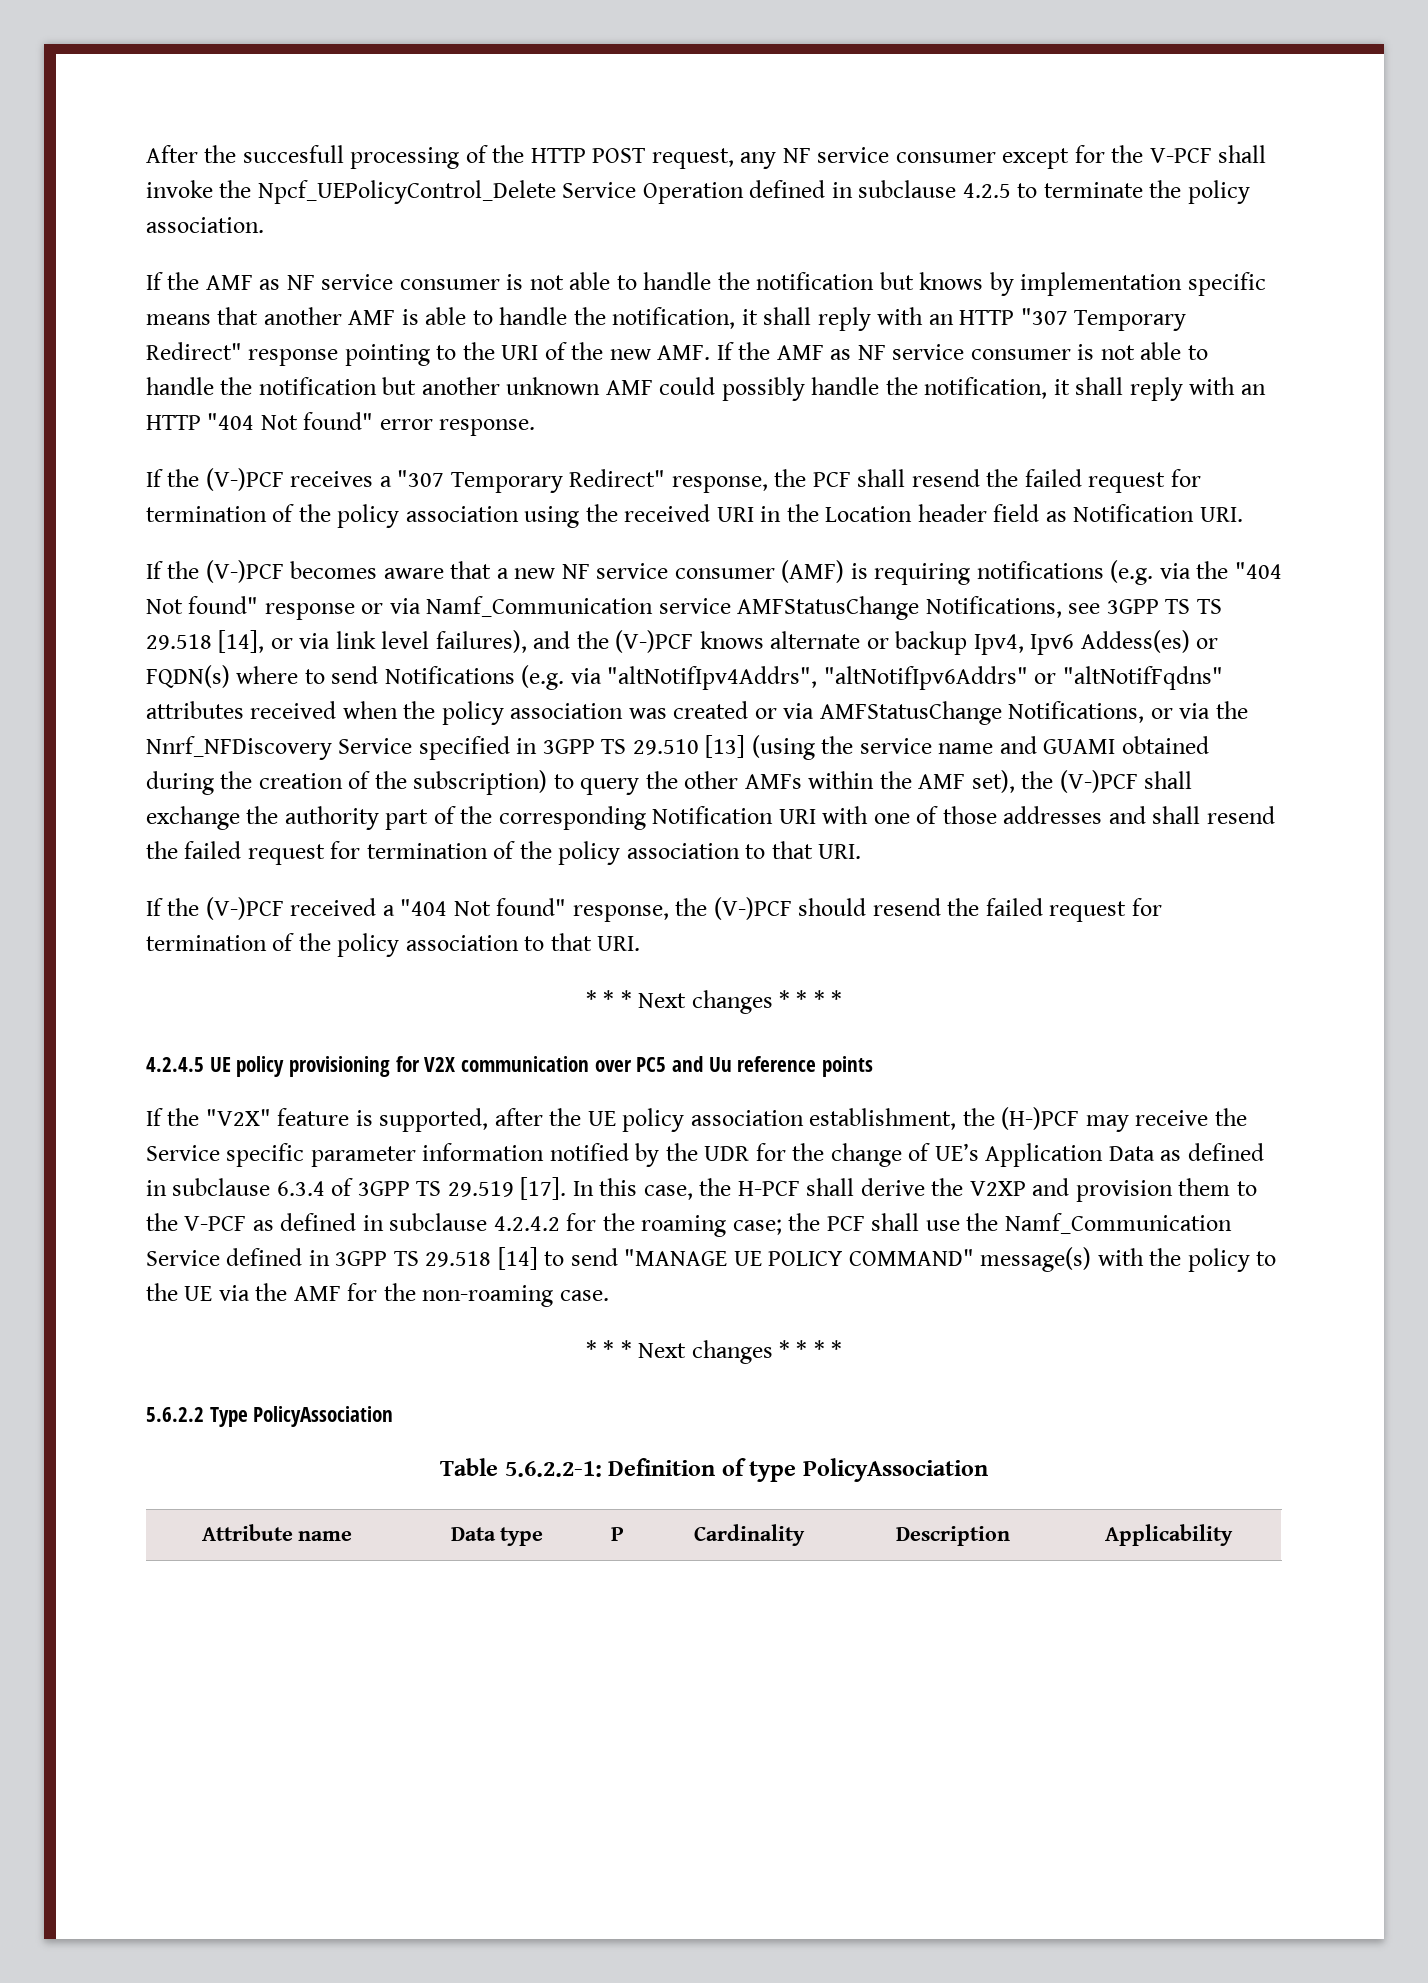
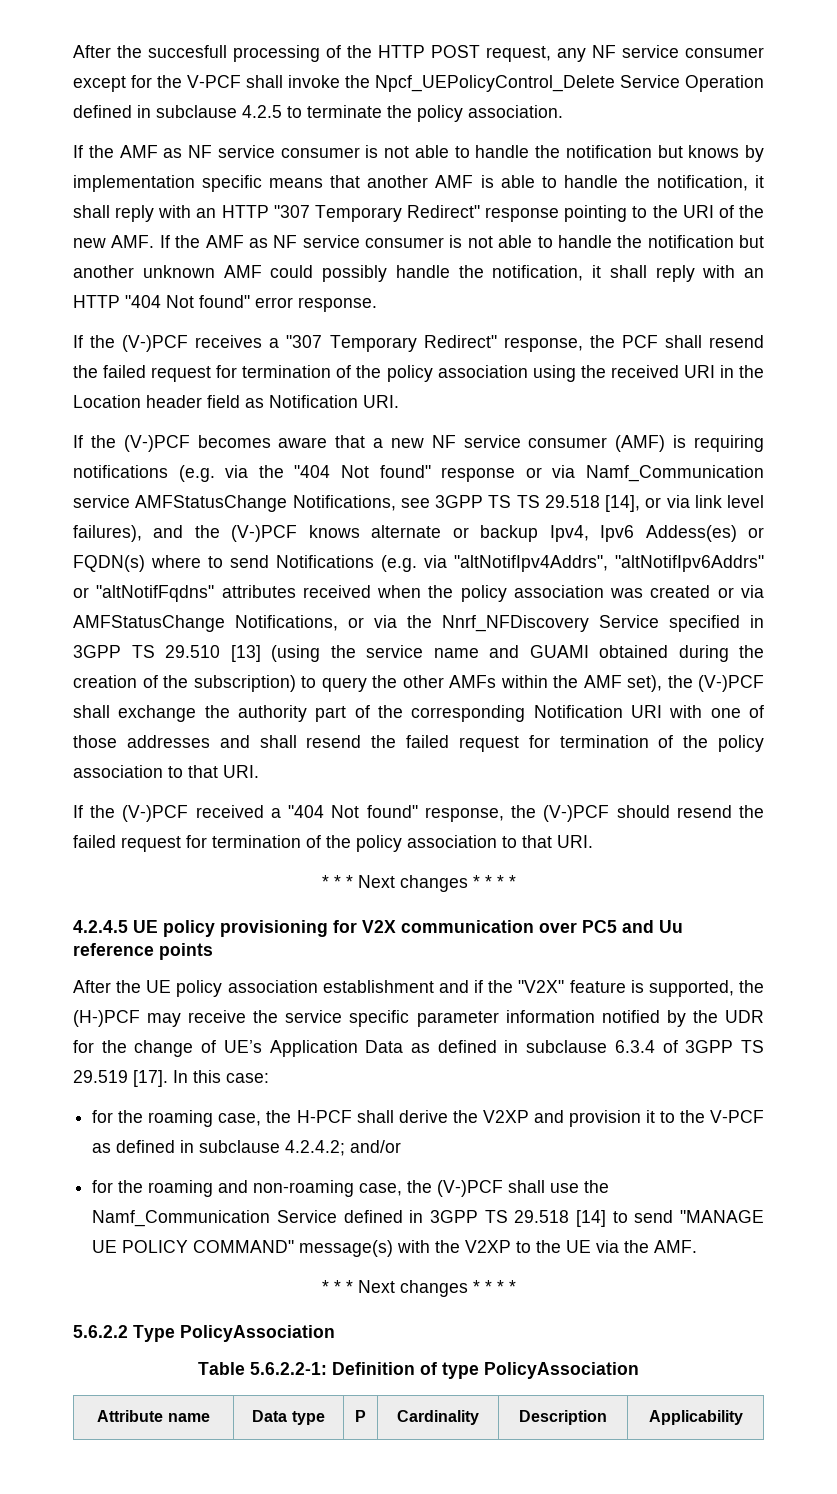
[146,1108,163,1126] If -> [73,980,484,997] After the UE policy association establishment and if
[494,1108,957,1132] after the UE policy association establishment, -> (734, 988) none
[146,1145,220,1161] Service -> [285,1010,343,1023] service
(638, 1187) none -> [226,1073,269,1083] [92,1110,214,1127] case: // for the roaming
[1178,1178,1231,1196] them -> [645,1110,655,1123] it
[493,1213,865,1237] 4.2.4.2 for the roaming case; the PCF -> [285,1140,402,1156] [92,1180,504,1197] 4.2.4.2; and/or // for the roaming and non-roaming case, the (V-)PCF
[1187,1248,1250,1272] policy -> [465,1240,512,1253] V2XP
[293,1283,609,1307] AMF for the non-roaming case. -> [654,1240,698,1253] AMF.

